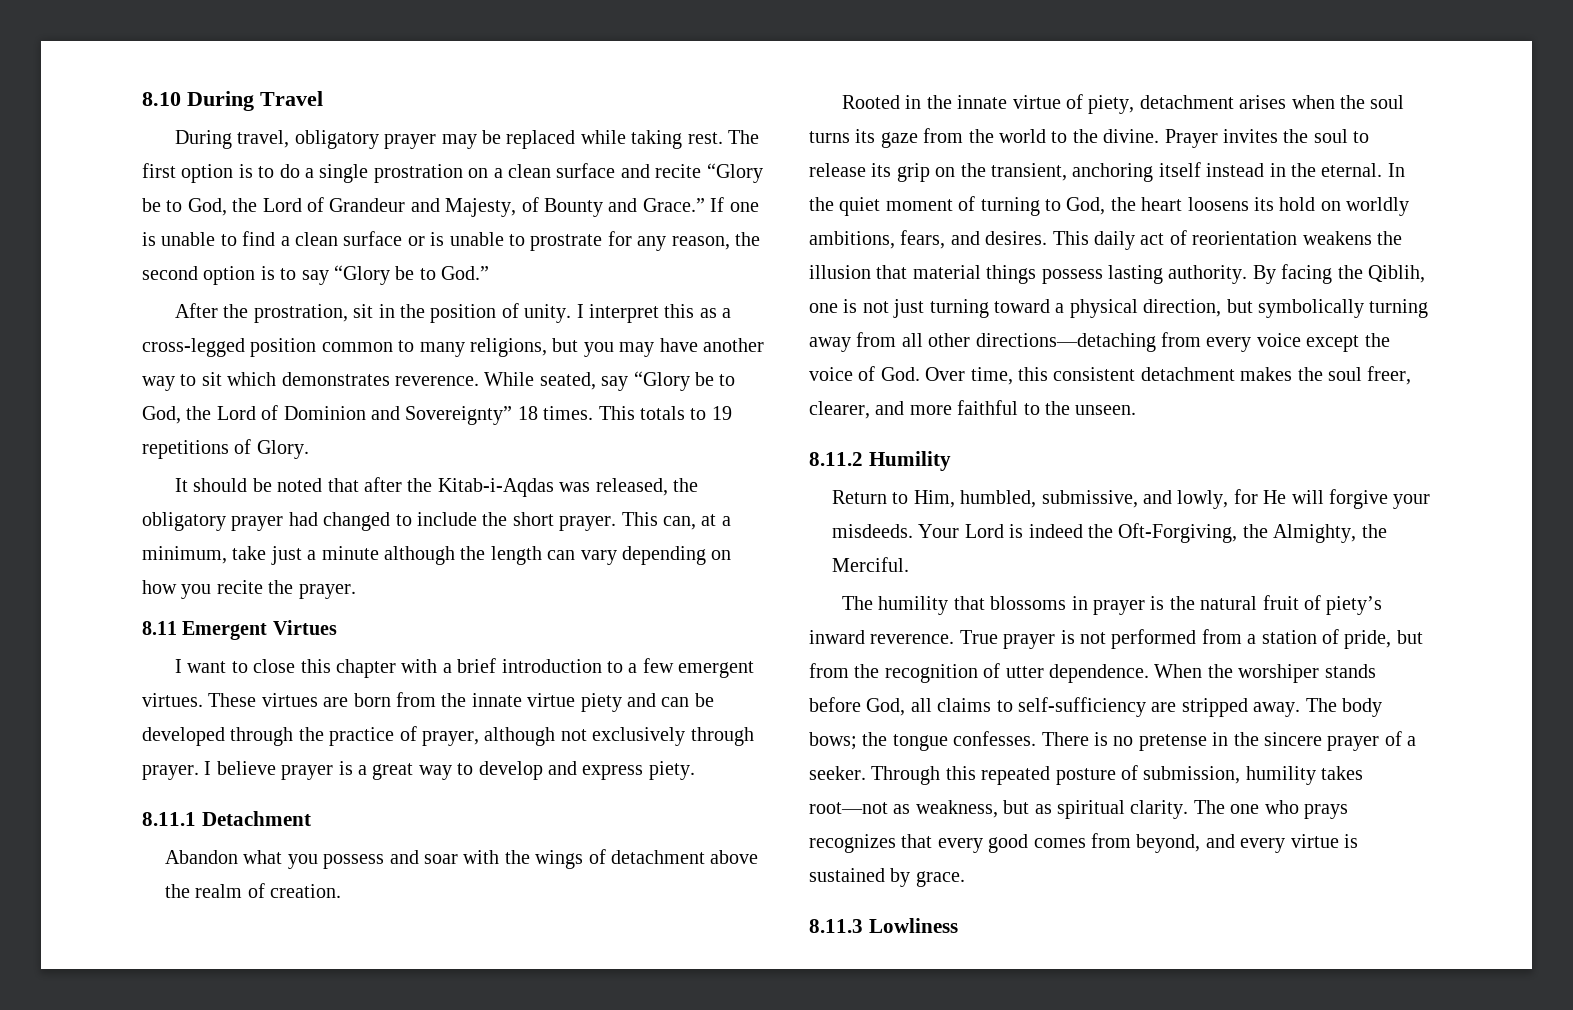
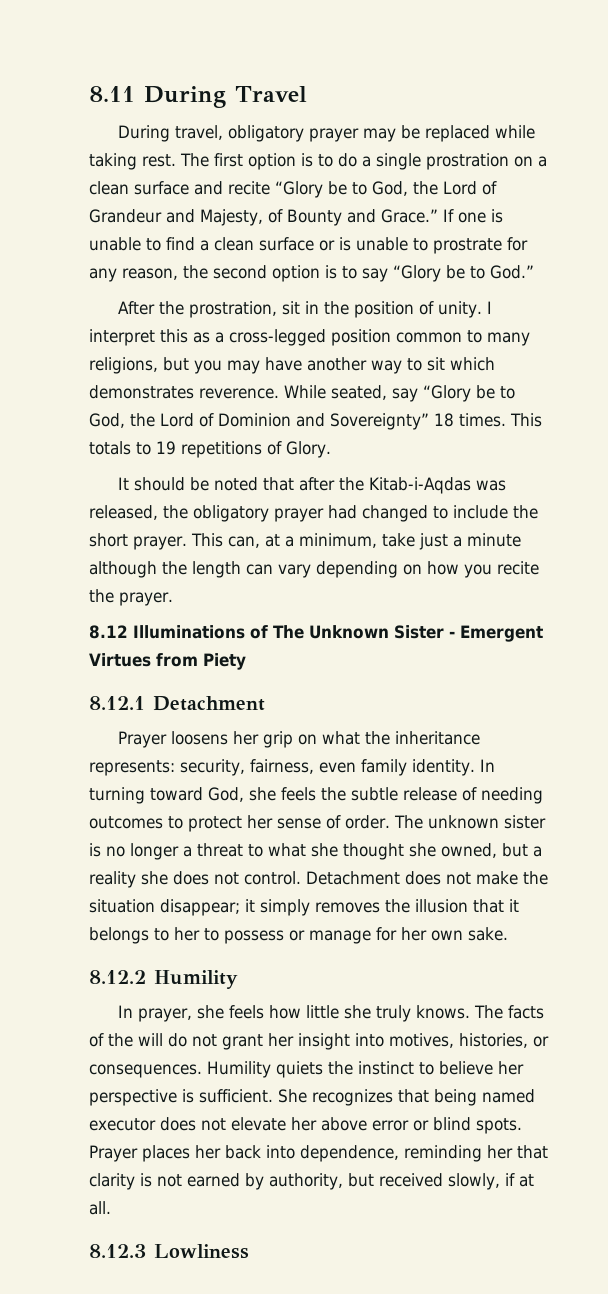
[142,92,181,106] 8.10 -> [89,86,135,102] 8.11
[142,620,337,640] [174,658,755,678] [142,692,714,712] [142,726,754,746] [142,761,695,780] [142,811,311,826] [164,849,759,869] [164,883,342,898] [841,94,1405,114] [809,128,1370,148] [809,162,1405,182] [809,196,1410,216] [809,230,1402,250] [809,264,1425,284] [809,299,1429,318] [809,332,1390,352] [809,366,1412,385] [809,400,1137,419] [809,451,951,471] [831,489,1431,509] [831,523,1387,543] [831,557,909,572] [841,595,1383,615] [809,629,1423,649] [809,663,1376,683] [809,697,1382,717] [809,731,1417,751] [809,765,1364,785] [809,800,1348,819] [809,833,1358,853] [809,868,965,887] [809,919,863,933] 8.11 Emergent Virtues // I want to close this chapter with a brief introduction to a few emergent virtues. These virtues are born from the innate virtue piety and can be developed through the practice of prayer, although not exclusively through prayer. I believe prayer is a great way to develop and express piety. // 8.11.1 Detachment // Abandon what you possess and soar with the wings of detachment above the realm of creation. // Rooted in the innate virtue of piety, detachment arises when the soul turns its gaze from the world to the divine. Prayer invites the soul to release its grip on the transient, anchoring itself instead in the eternal. In the quiet moment of turning to God, the heart loosens its hold on worldly ambitions, fears, and desires. This daily act of reorientation weakens the illusion that material things possess lasting authority. By facing the Qiblih, one is not just turning toward a physical direction, but symbolically turning away from all other directions—detaching from every voice except the voice of God. Over time, this consistent detachment makes the soul freer, clearer, and more faithful to the unseen. // 8.11.2 Humility // Return to Him, humbled, submissive, and lowly, for He will forgive your misdeeds. Your Lord is indeed the Oft-Forgiving, the Almighty, the Merciful. // The humility that blossoms in prayer is the natural fruit of piety’s inward reverence. True prayer is not performed from a station of pride, but from the recognition of utter dependence. When the worshiper stands before God, all claims to self-sufficiency are stripped away. The body bows; the tongue confesses. There is no pretense in the sincere prayer of a seeker. Through this repeated posture of submission, humility takes root—not as weakness, but as spiritual clarity. The one who prays recognizes that every good comes from beyond, and every virtue is sustained by grace. // 8.11.3 -> [89,625,543,642] [89,653,246,670] [89,696,265,711] [117,731,480,748] [89,759,495,776] [89,787,543,804] [89,815,546,832] [89,843,542,860] [89,871,548,888] [89,899,519,916] [89,927,508,944] [89,970,238,989] [117,1005,544,1022] [89,1033,549,1050] [89,1061,524,1078] [89,1089,535,1106] [89,1117,522,1134] [89,1145,548,1162] [89,1173,534,1190] [89,1201,111,1215] [89,1244,146,1258] 8.12 Illuminations of The Unknown Sister - Emergent Virtues from Piety // 8.12.1 Detachment // Prayer loosens her grip on what the inheritance represents: security, fairness, even family identity. In turning toward God, she feels the subtle release of needing outcomes to protect her sense of order. The unknown sister is no longer a threat to what she thought she owned, but a reality she does not control. Detachment does not make the situation disappear; it simply removes the illusion that it belongs to her to possess or manage for her own sake. // 8.12.2 Humility // In prayer, she feels how little she truly knows. The facts of the will do not grant her insight into motives, histories, or consequences. Humility quiets the instinct to believe her perspective is sufficient. She recognizes that being named executor does not elevate her above error or blind spots. Prayer places her back into dependence, reminding her that clarity is not earned by authority, but received slowly, if at all. // 8.12.3

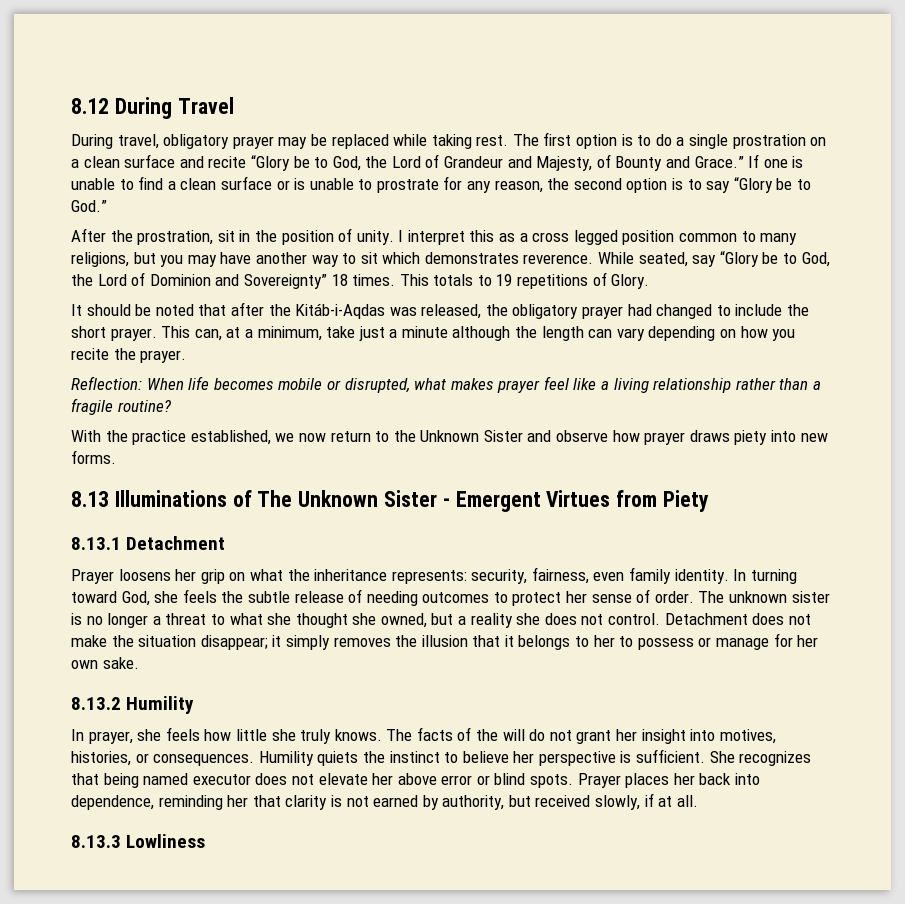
[89,86,135,102] 8.11 -> [71,98,109,114] 8.12
[229,329,326,346] cross-legged -> [532,230,618,245] cross legged
[368,477,471,494] Kitab-i-Aqdas -> [295,303,386,319] Kitáb-i-Aqdas
[89,625,128,639] 8.12 -> [71,376,822,393] [71,398,172,415] [71,430,828,445] [71,450,116,464] [71,491,109,507] Reflection: When life becomes mobile or disrupted, what makes prayer feel like a living relationship rather than a fragile routine? // With the practice established, we now return to the Unknown Sister and observe how prayer draws piety into new forms. // 8.13
[89,696,145,710] 8.12.1 -> [71,537,121,550] 8.13.1
[89,970,146,984] 8.12.2 -> [71,697,121,710] 8.13.2
[89,1244,146,1258] 8.12.3 -> [71,835,121,848] 8.13.3

